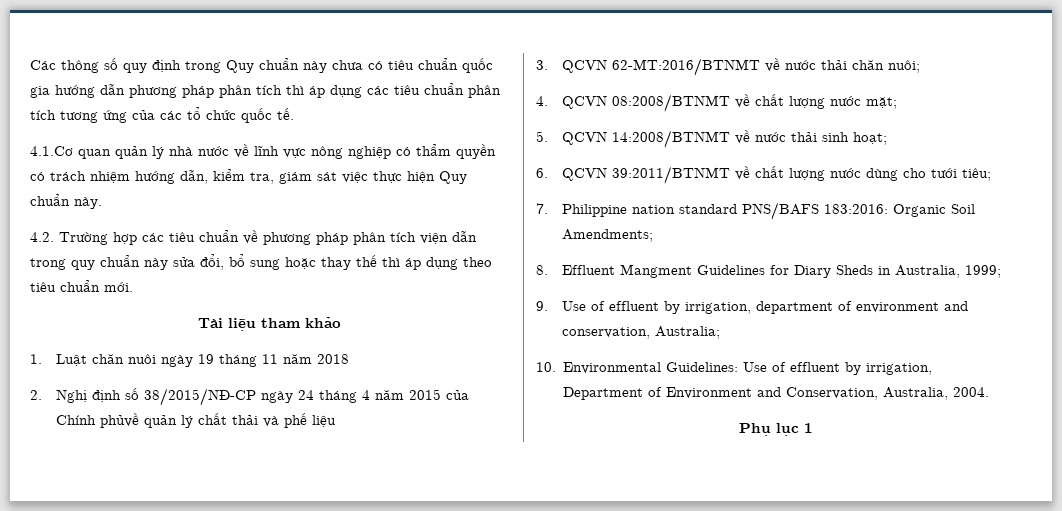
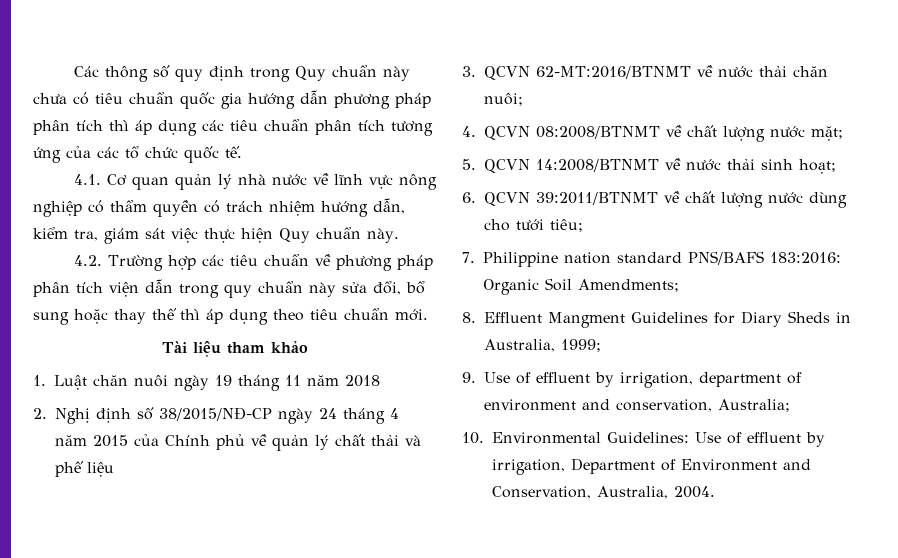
[30,146,73,156] 4.1.Cơ -> [73,174,127,186] 4.1. Cơ
[100,413,140,428] phủvề -> [216,434,267,450] phủ về
[738,423,813,436] // Phụ lục 1 -> (715, 492) none

